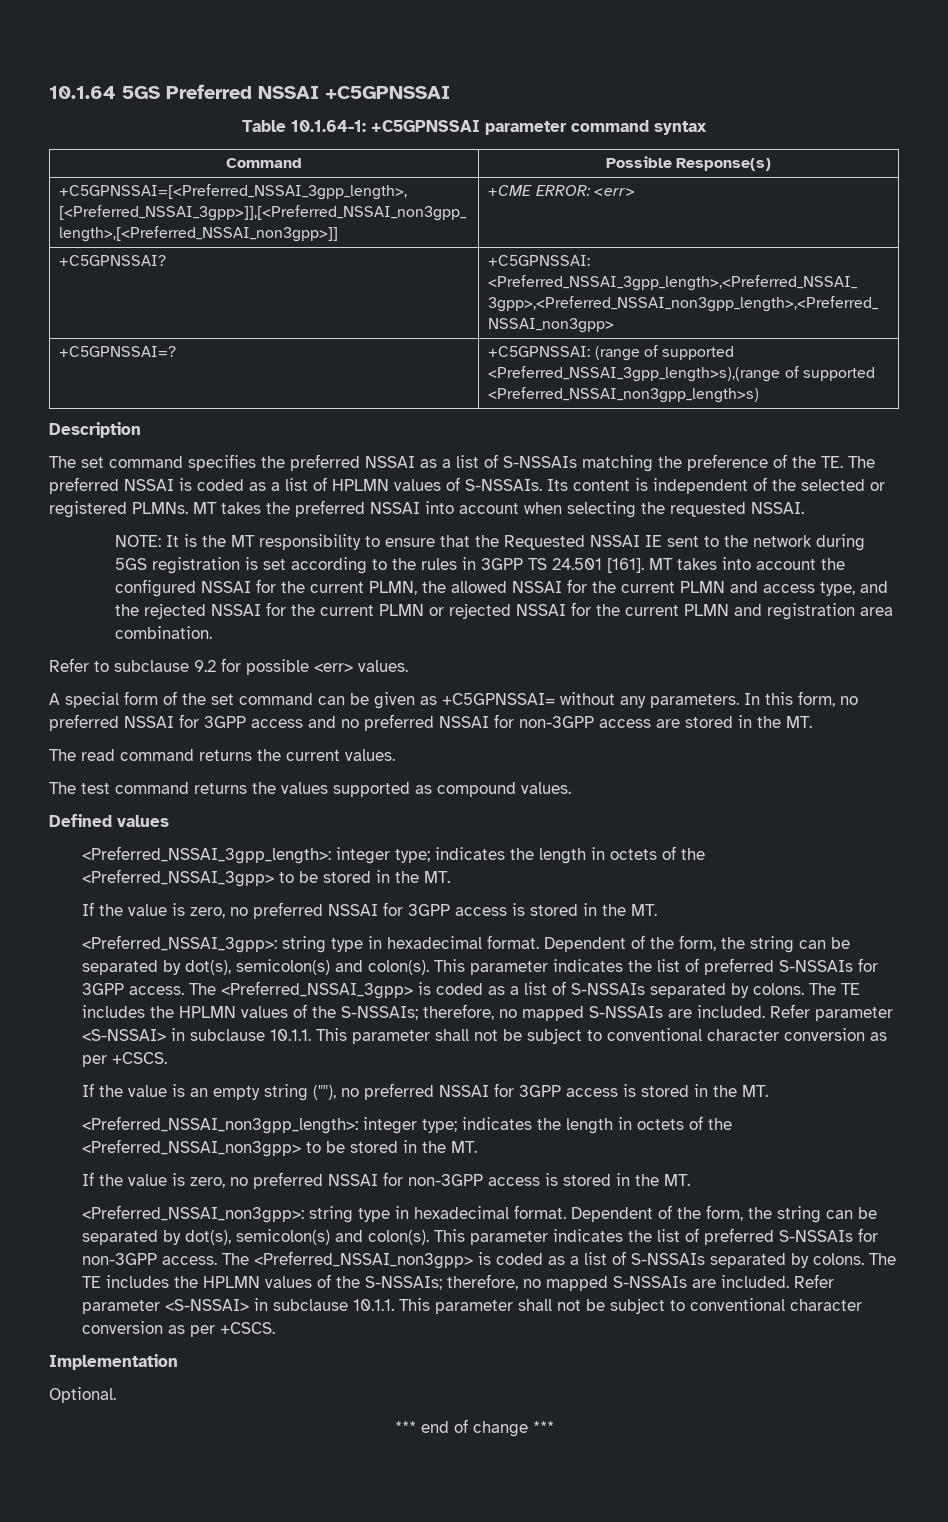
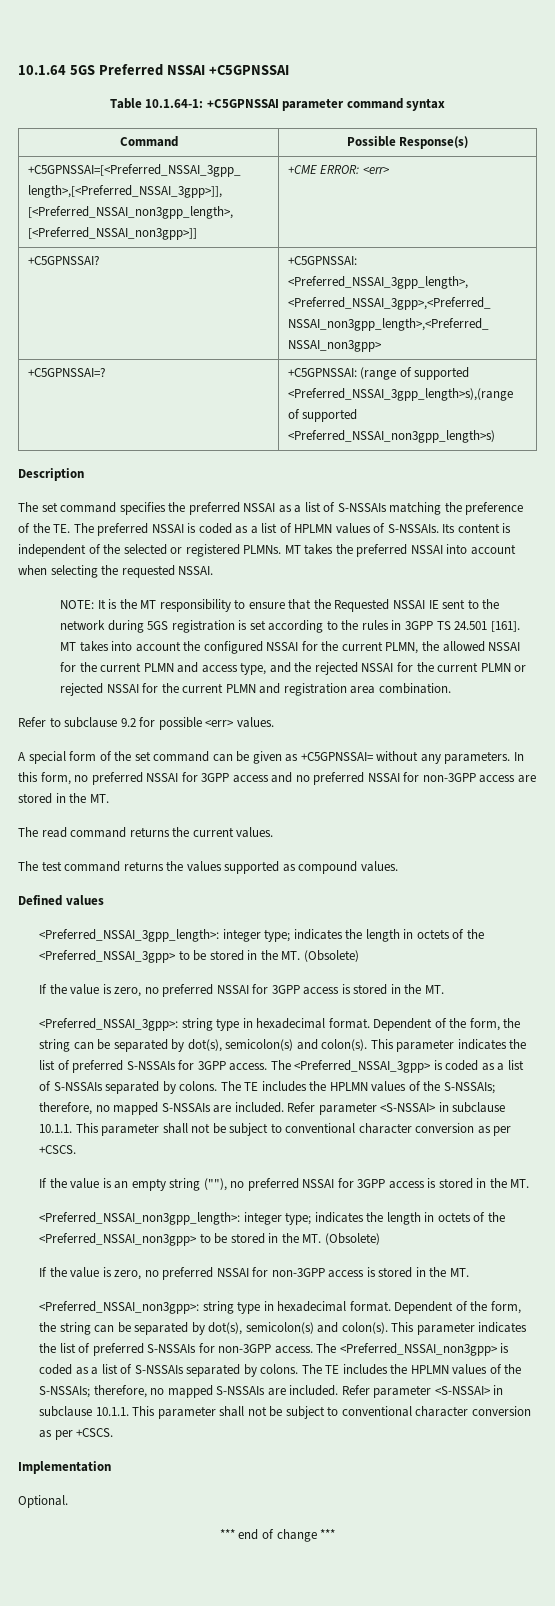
(451, 877) none -> [303,950,359,962] (Obsolete)
(478, 1147) none -> [324,1233,380,1245] (Obsolete)

